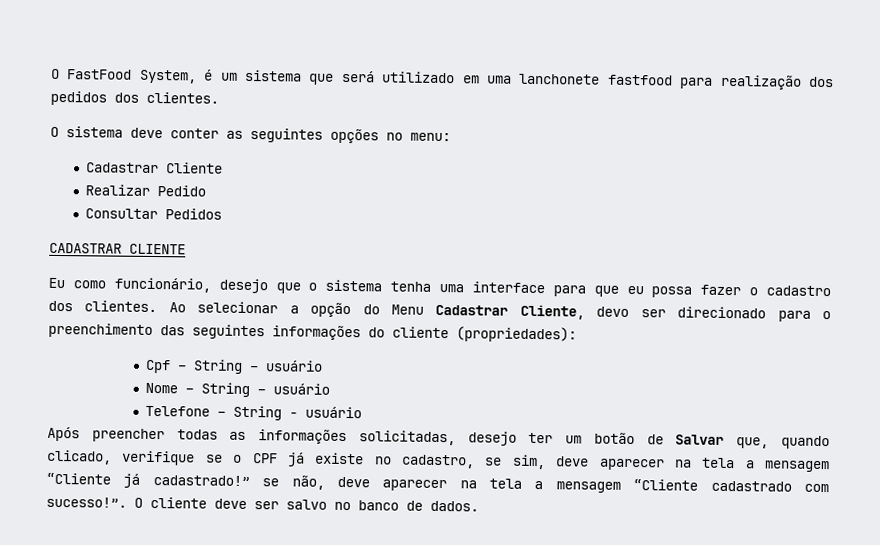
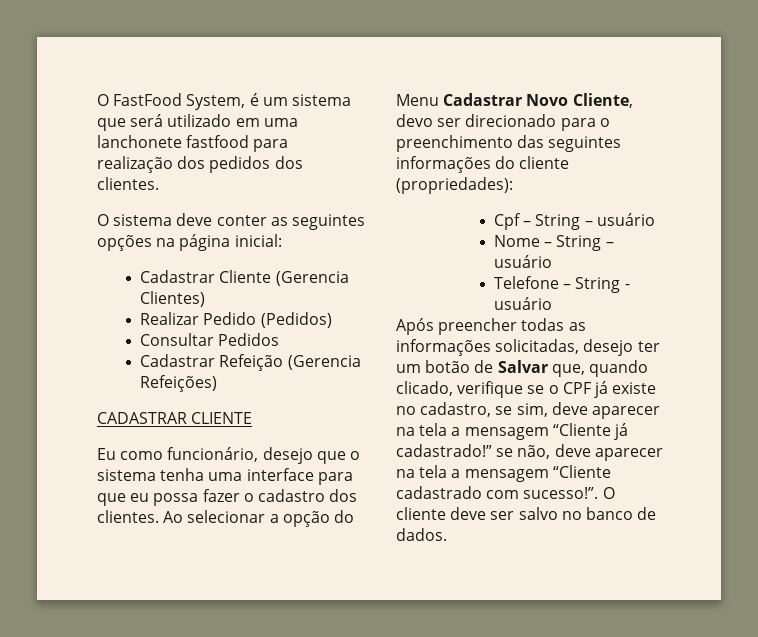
[386,132,451,142] no menu: -> [156,234,282,251] na página inicial:
(223, 168) none -> [275,271,349,286] [140,291,206,307] (Gerencia Clientes)
(206, 191) none -> [260,312,332,328] (Pedidos)
(222, 214) none -> [140,354,361,371] [140,375,218,392] // Cadastrar Refeição (Gerencia Refeições)
(509, 310) none -> [526,94,569,106] Novo

